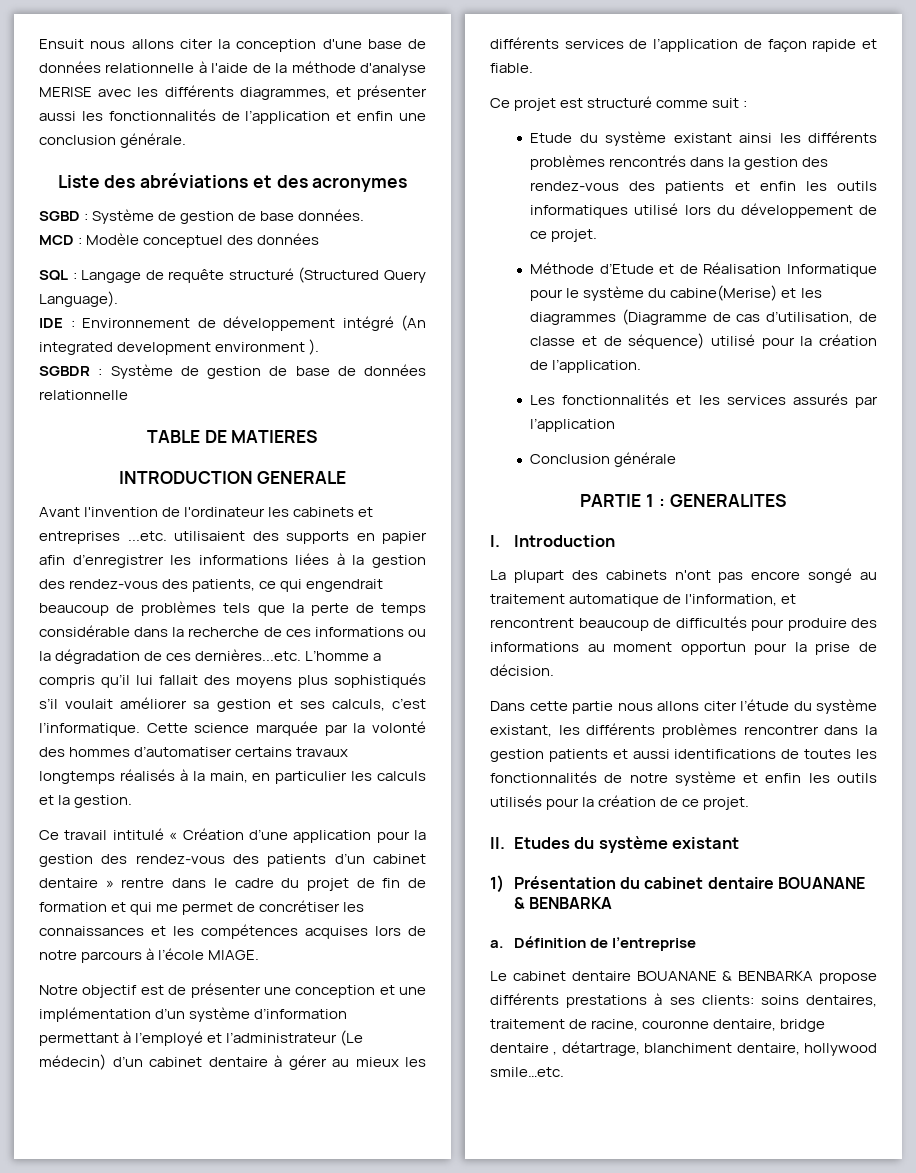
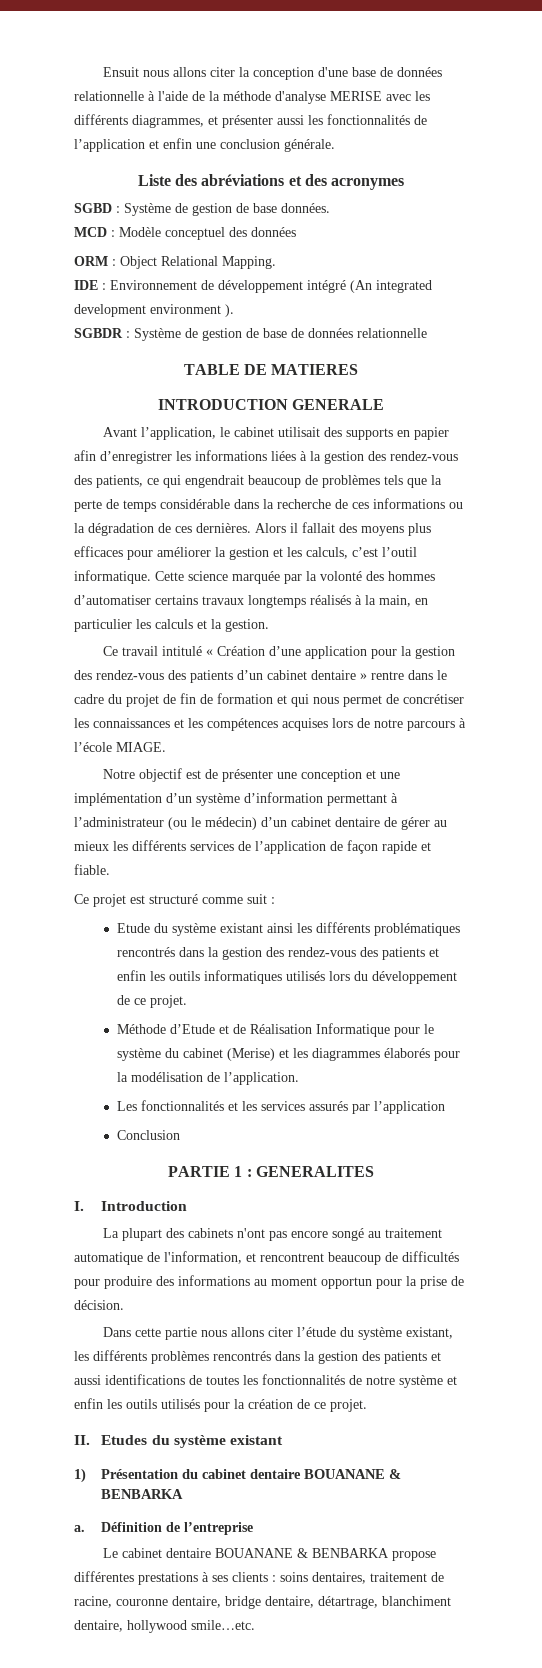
[39,267,426,283] [39,291,118,307] SQL : Langage de requête structuré (Structured Query Language). -> [74,256,276,269] ORM : Object Relational Mapping.
[84,507,374,517] [39,531,245,544] l'invention de l'ordinateur les cabinets et entreprises ...etc. utilisaient -> [140,427,320,440] l’application, le cabinet utilisait
[195,649,382,661] [39,673,426,688] [39,697,210,709] dernières...etc. L’homme a compris qu’il lui fallait des moyens plus sophistiqués s’il voulait améliorer sa -> [196,522,431,536] [74,546,226,560] dernières. Alors il fallait des moyens plus efficaces pour améliorer la
[299,701,325,709] ses -> [287,547,302,557] les
[39,722,140,736] l’informatique. -> [382,547,417,557] [74,570,151,584] l’outil informatique.
[156,904,179,912] me -> [313,697,339,704] nous
[135,1030,364,1046] l’employé et l’administrateur (Le -> [74,817,201,830] l’administrateur (ou le
[274,1055,282,1067] à -> [384,817,397,827] de
[530,155,606,170] problèmes -> [373,923,460,936] problématiques
[634,203,679,215] utilisé -> [285,971,325,981] utilisés
[670,285,778,301] cabine(Merise) -> [182,1048,275,1061] cabinet (Merise)
[621,309,877,325] [530,333,878,349] (Diagramme de cas d’utilisation, de classe et de séquence) utilisé pour la création -> [383,1048,460,1061] [116,1072,203,1082] élaborés pour la modélisation
[614,452,677,467] générale -> (180, 1135) none
[743,725,877,735] [490,749,544,762] rencontrer dans la gestion -> [213,1351,380,1364] rencontrés dans la gestion des
[490,993,559,1005] différents -> [74,1571,134,1582] différentes
[701,995,754,1005] clients: -> [232,1572,276,1582] clients :
[490,1043,558,1055] dentaire , -> [265,1596,314,1608] dentaire,

